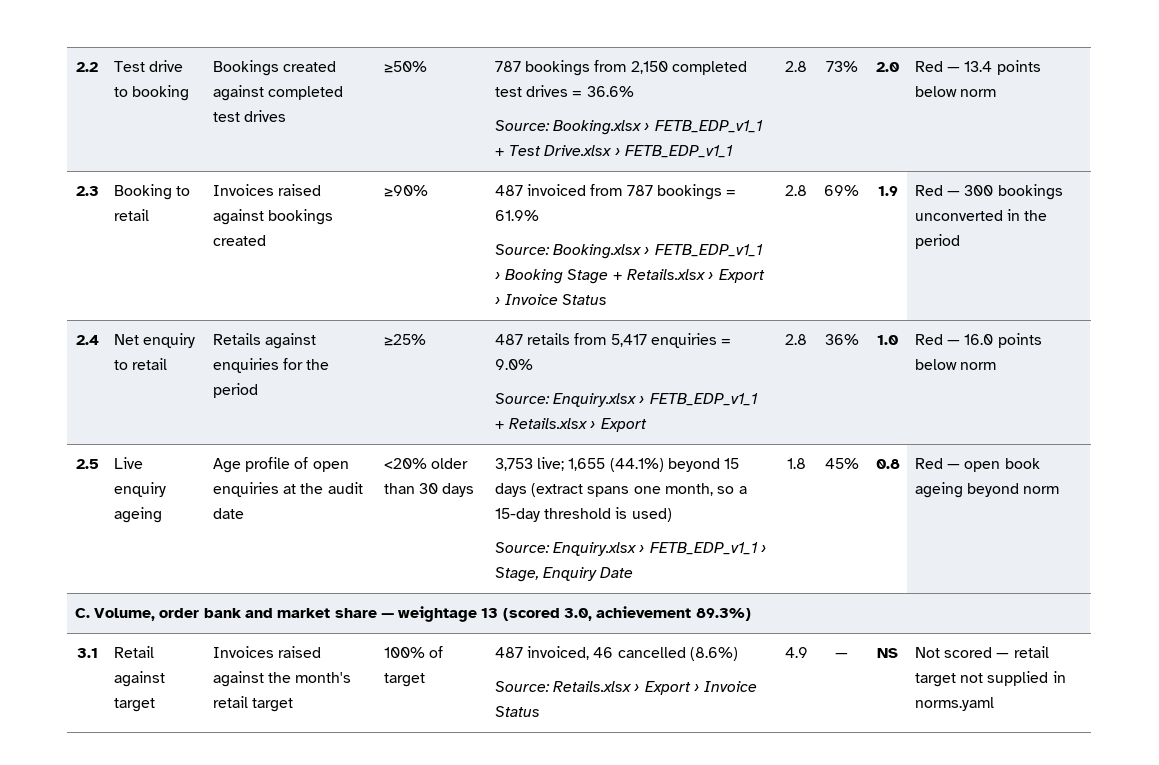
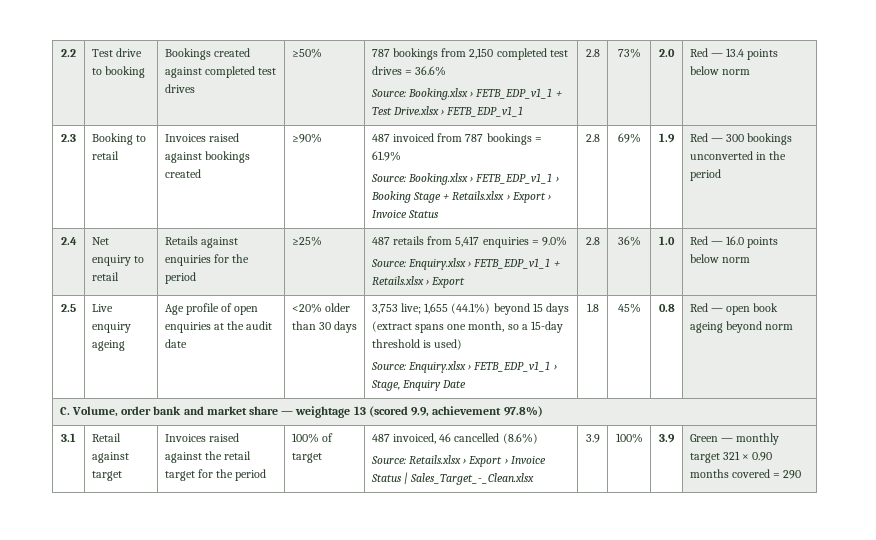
[564,606,751,621] 3.0, achievement 89.3%) -> [411,406,543,417] 9.9, achievement 97.8%)
[295,672,352,683] [212,696,293,712] month's retail target -> [224,451,252,460] [164,469,267,481] retail target for the period
[784,647,808,658] [835,653,848,658] [877,648,898,658] [914,646,1049,658] [914,671,1066,687] [914,697,994,711] | 4.9 | — | NS | Not scored — retail target not supplied in norms.yaml -> [403,472,535,485] [585,434,600,443] [615,433,643,443] [659,434,675,443] [689,433,780,445] [689,451,773,463] [689,469,802,479] | Sales_Target_-_Clean.xlsx | 3.9 | 100% | 3.9 | Green — monthly target 321 × 0.90 months covered = 290

